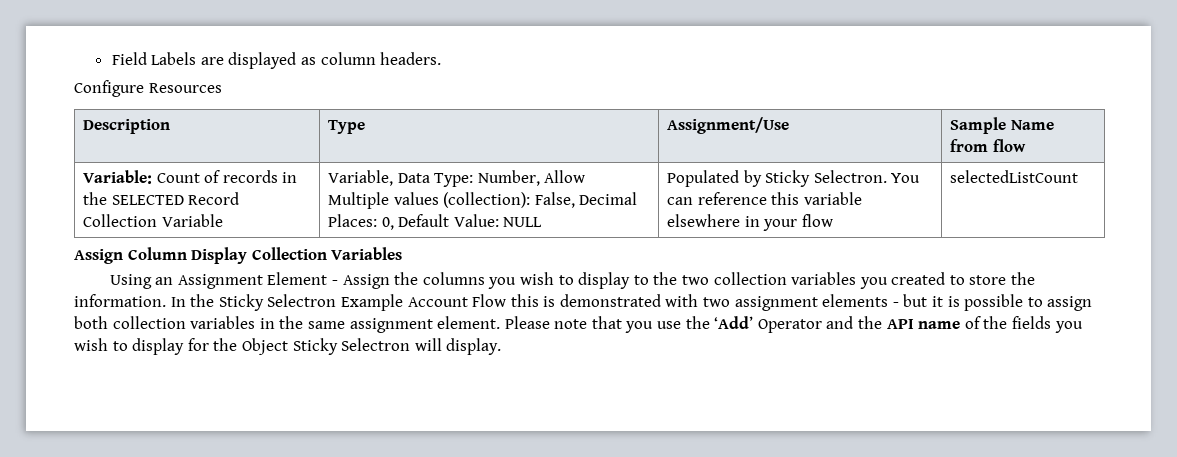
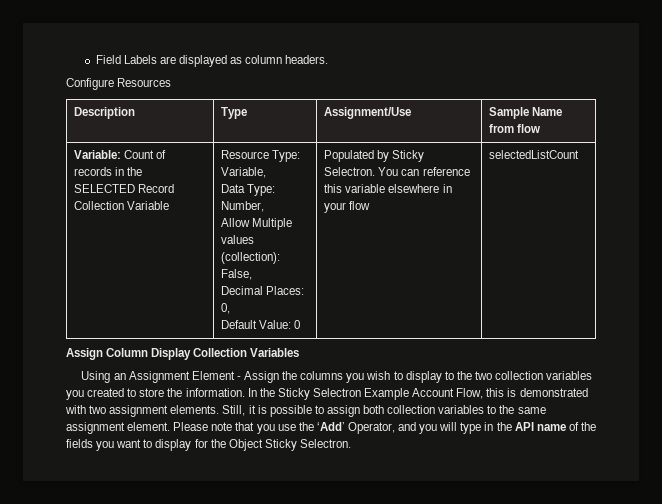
(223, 220) none -> [221,150,301,162] Resource Type:
(394, 178) none -> (267, 172) //
(540, 178) none -> (265, 206) //
(575, 200) none -> (253, 274) //
(394, 223) none -> (231, 308) //
[503,217,543,227] NULL -> [294,320,301,329] 0
[472,294,507,307] Flow -> [456,388,484,399] Flow,
[822,294,928,307] elements - but -> [170,405,246,416] elements. Still,
[259,318,275,329] in -> [487,405,497,414] to
[757,316,854,333] Operator and -> [347,422,494,434] Operator, and you will type in
[74,338,108,351] wish -> [116,439,142,448] want
[341,338,502,355] Selectron will display. -> [299,439,351,448] Selectron.

